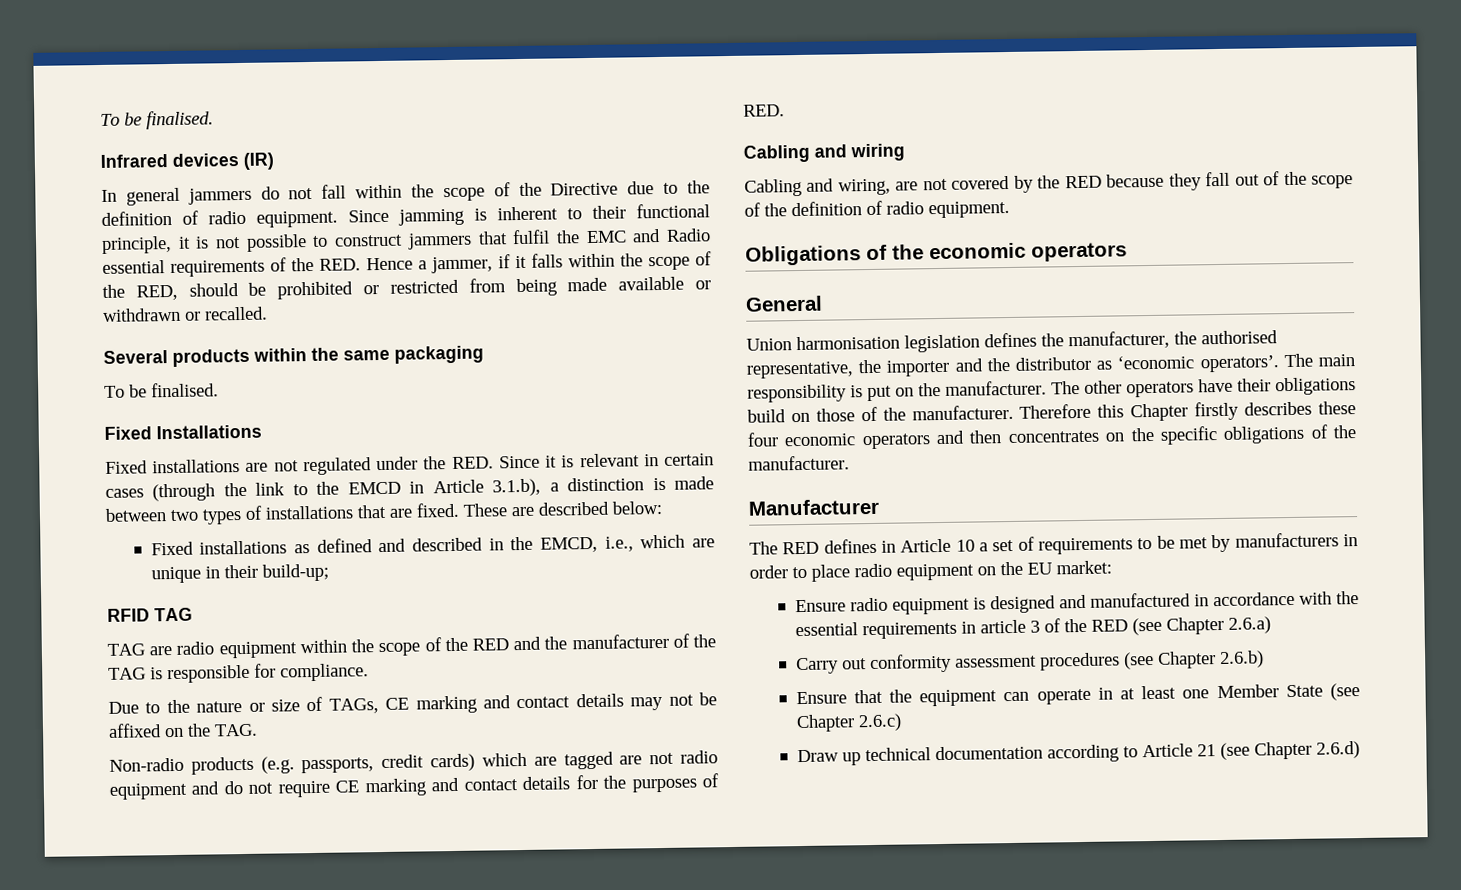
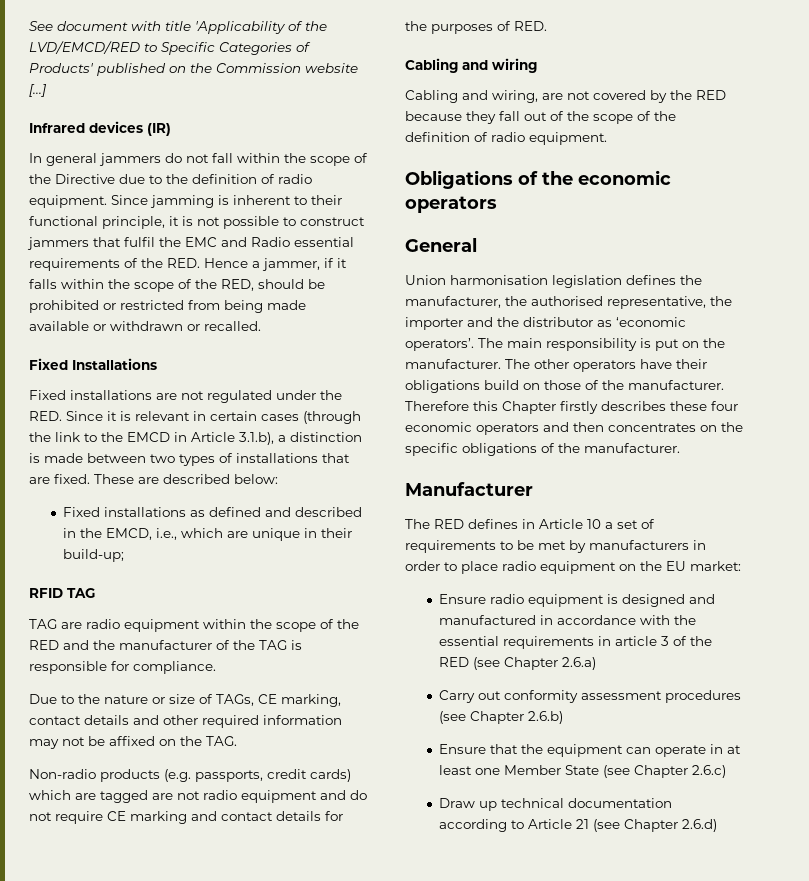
[100,110,214,130] To be finalised. -> [29,21,327,34] [29,41,311,55] [29,63,358,76] [29,84,47,97] See document with title 'Applicability of the LVD/EMCD/RED to Specific Categories of Products' published on the Commission website [...]
[103,345,484,367] [104,382,219,398] // Several products within the same packaging // To be finalised. -> (261, 326) none
[415,693,624,714] marking and contact details -> [281,694,341,707] [29,715,342,728] marking, contact details and other required information

